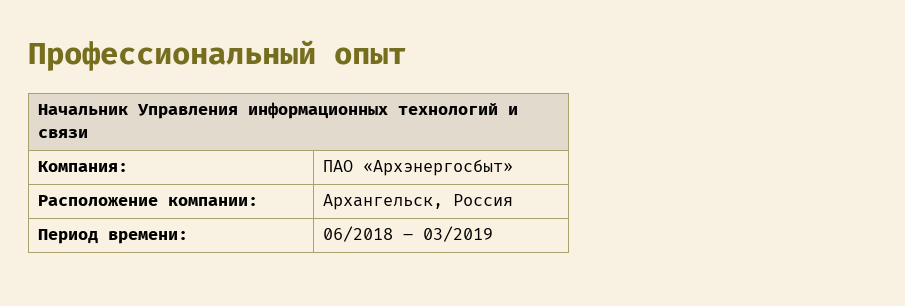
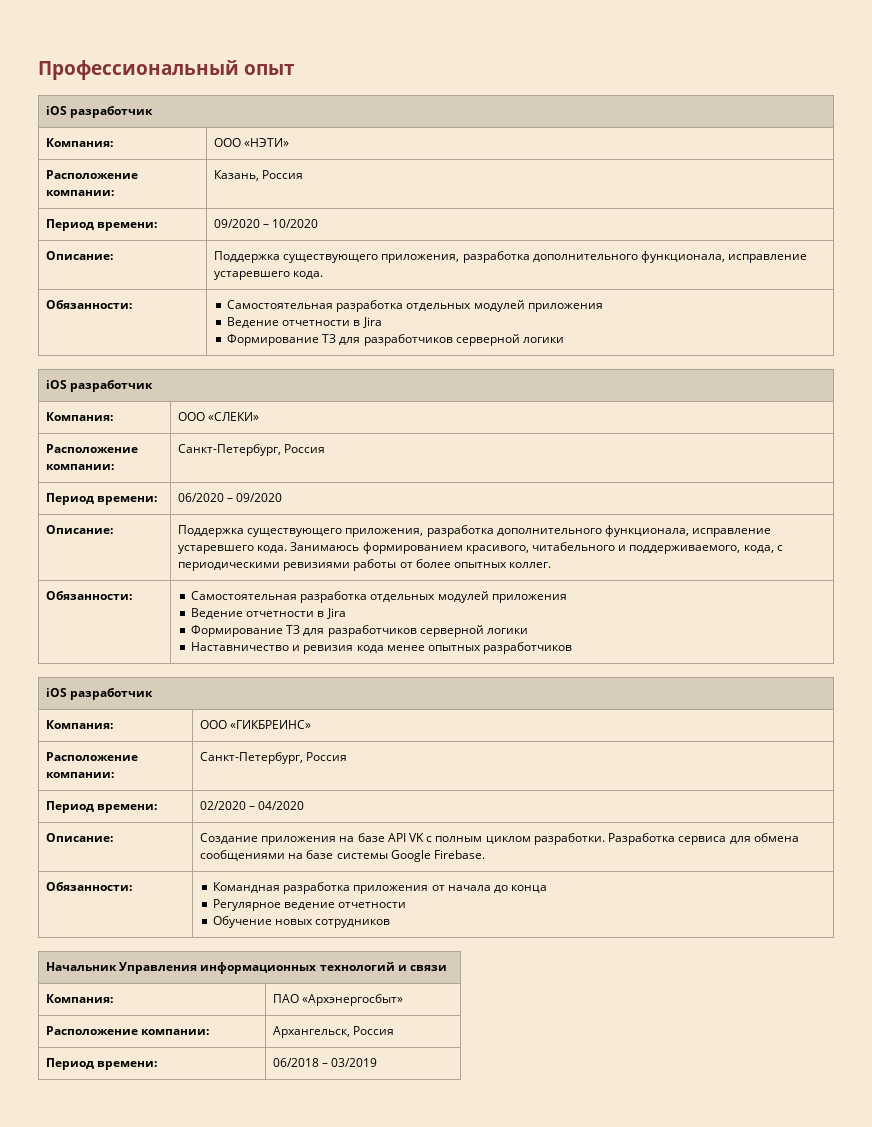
(406, 56) none -> [45,106,154,118] [45,138,113,147] [213,138,290,147] [45,170,138,179] [45,190,114,196] [213,170,304,181] [45,219,158,231] [213,219,319,228] [45,251,113,260] [213,251,808,263] [213,271,324,280] [45,300,132,309] [226,300,603,312] [226,317,382,328] [226,334,565,346] [45,380,154,392] [45,412,113,421] [177,412,260,421] [45,444,138,453] [45,464,114,470] [177,444,326,456] [45,493,158,505] [177,493,283,502] [45,525,113,534] [177,525,772,537] [177,542,783,554] [177,559,552,571] [45,591,132,600] [190,591,567,603] [190,608,346,619] [190,625,529,637] [190,642,573,654] [45,688,154,700] [45,720,113,729] [199,720,312,729] [45,752,138,761] [45,772,114,778] [199,752,348,764] [45,801,158,813] [199,801,305,810] [45,833,113,842] [199,833,799,845] [199,850,485,862] [45,882,132,891] [212,882,548,894] [212,899,407,911] [212,916,391,928] // iOS разработчик // Компания: | ООО «НЭТИ» // Расположение компании: | Казань, Россия // Период времени: | 09/2020 – 10/2020 // Описание: | Поддержка существующего приложения, разработка дополнительного функционала, исправление устаревшего кода. // Обязанности: | Самостоятельная разработка отдельных модулей приложения // Ведение отчетности в Jira // Формирование ТЗ для разработчиков серверной логики // iOS разработчик // Компания: | ООО «СЛЕКИ» // Расположение компании: | Санкт-Петербург, Россия // Период времени: | 06/2020 – 09/2020 // Описание: | Поддержка существующего приложения, разработка дополнительного функционала, исправление устаревшего кода. Занимаюсь формированием красивого, читабельного и поддерживаемого, кода, с периодическими ревизиями работы от более опытных коллег. // Обязанности: | Самостоятельная разработка отдельных модулей приложения // Ведение отчетности в Jira // Формирование ТЗ для разработчиков серверной логики // Наставничество и ревизия кода менее опытных разработчиков // iOS разработчик // Компания: | ООО «ГИКБРЕИНС» // Расположение компании: | Санкт-Петербург, Россия // Период времени: | 02/2020 – 04/2020 // Описание: | Создание приложения на базе API VK с полным циклом разработки. Разработка сервиса для обмена сообщениями на базе системы Google Firebase. // Обязанности: | Командная разработка приложения от начала до конца // Регулярное ведение отчетности // Обучение новых сотрудников

